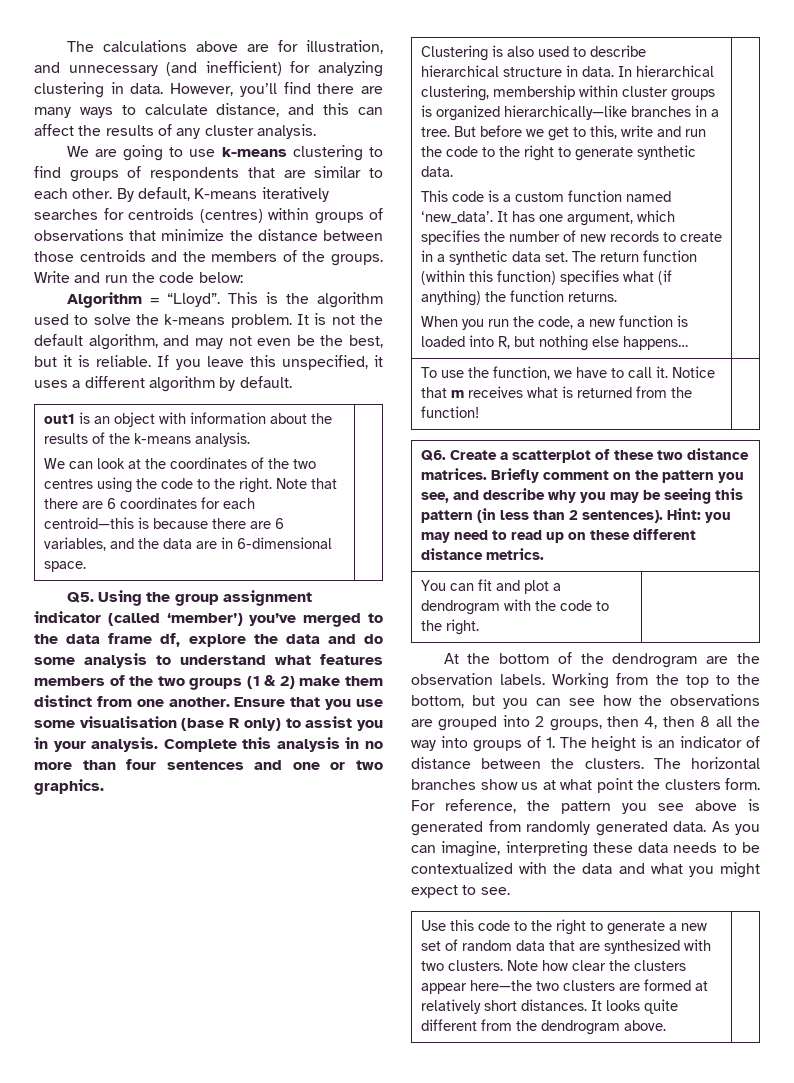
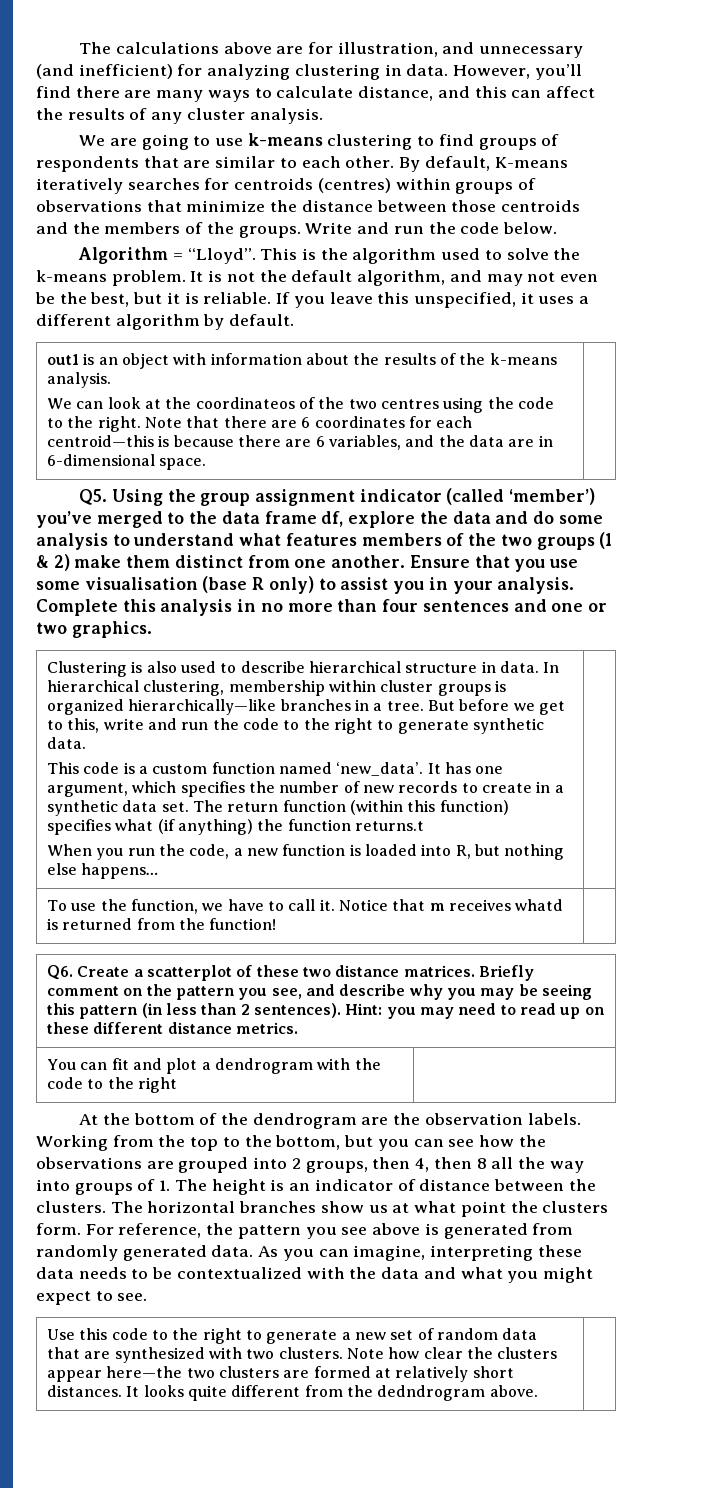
[198,272,243,283] below: -> [502,222,557,234] below.
[169,457,247,469] coordinates -> [195,397,295,409] coordinateos
[567,292,617,302] returns. -> [355,821,425,831] returns.t
[526,387,558,398] what -> [515,899,564,911] whatd
[445,619,479,635] right. -> [138,1077,178,1093] right
[540,1020,620,1035] dendrogram -> [377,1385,486,1401] dedndrogram

